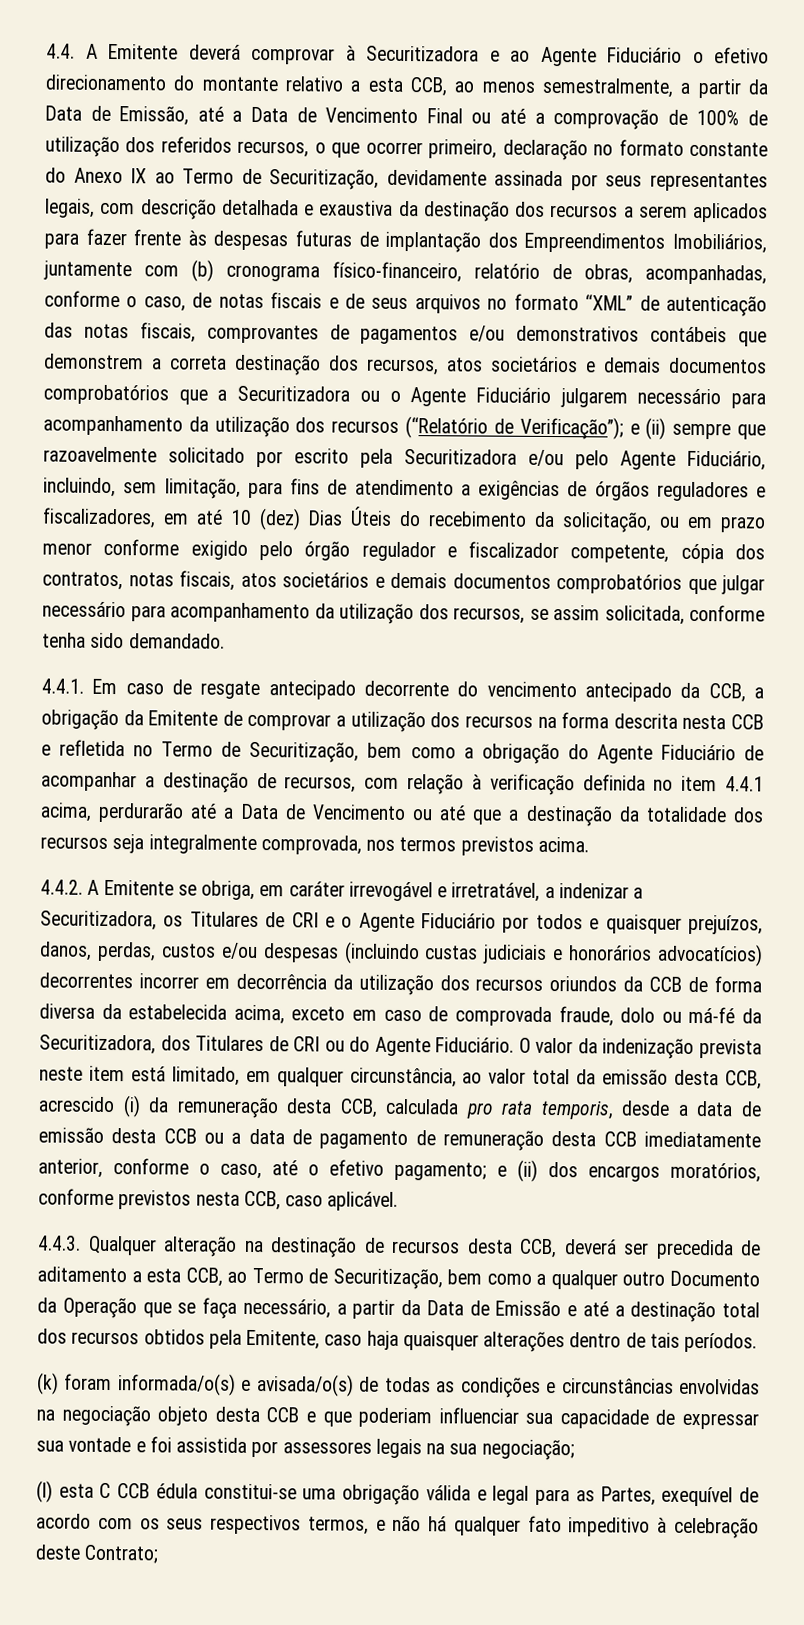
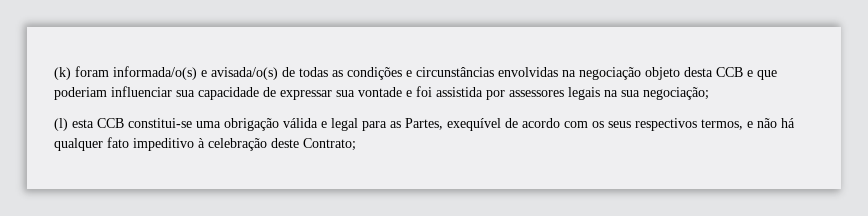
[46,43,769,67] [45,74,768,99] [45,105,769,130] [45,136,768,161] [45,167,768,192] [45,198,768,223] [44,228,768,254] [43,259,767,285] [44,290,768,317] [44,322,768,347] [44,353,767,376] [43,384,766,409] [43,415,767,440] [43,446,766,471] [43,477,766,502] [42,506,766,533] [42,538,765,564] [42,570,765,595] [42,601,765,625] [42,632,225,649] [41,678,764,703] [41,709,764,733] [41,739,765,765] [41,771,764,796] [40,802,764,827] [40,834,589,856] [40,879,644,902] [40,910,763,935] [39,941,763,967] [39,972,762,996] [39,1003,762,1027] [39,1034,763,1059] [39,1065,762,1090] [38,1095,763,1120] [38,1127,761,1151] [38,1158,761,1183] [38,1188,399,1211] [38,1235,761,1260] [37,1266,761,1290] [37,1297,760,1323] [37,1328,758,1353] 4.4. A Emitente deverá comprovar à Securitizadora e ao Agente Fiduciário o efetivo direcionamento do montante relativo a esta CCB, ao menos semestralmente, a partir da Data de Emissão, até a Data de Vencimento Final ou até a comprovação de 100% de utilização dos referidos recursos, o que ocorrer primeiro, declaração no formato constante do Anexo IX ao Termo de Securitização, devidamente assinada por seus representantes legais, com descrição detalhada e exaustiva da destinação dos recursos a serem aplicados para fazer frente às despesas futuras de implantação dos Empreendimentos Imobiliários, juntamente com (b) cronograma físico-financeiro, relatório de obras, acompanhadas, conforme o caso, de notas fiscais e de seus arquivos no formato “XML” de autenticação das notas fiscais, comprovantes de pagamentos e/ou demonstrativos contábeis que demonstrem a correta destinação dos recursos, atos societários e demais documentos comprobatórios que a Securitizadora ou o Agente Fiduciário julgarem necessário para acompanhamento da utilização dos recursos (“Relatório de Verificação”); e (ii) sempre que razoavelmente solicitado por escrito pela Securitizadora e/ou pelo Agente Fiduciário, incluindo, sem limitação, para fins de atendimento a exigências de órgãos reguladores e fiscalizadores, em até 10 (dez) Dias Úteis do recebimento da solicitação, ou em prazo menor conforme exigido pelo órgão regulador e fiscalizador competente, cópia dos contratos, notas fiscais, atos societários e demais documentos comprobatórios que julgar necessário para acompanhamento da utilização dos recursos, se assim solicitada, conforme tenha sido demandado. // 4.4.1. Em caso de resgate antecipado decorrente do vencimento antecipado da CCB, a obrigação da Emitente de comprovar a utilização dos recursos na forma descrita nesta CCB e refletida no Termo de Securitização, bem como a obrigação do Agente Fiduciário de acompanhar a destinação de recursos, com relação à verificação definida no item 4.4.1 acima, perdurarão até a Data de Vencimento ou até que a destinação da totalidade dos recursos seja integralmente comprovada, nos termos previstos acima. // 4.4.2. A Emitente se obriga, em caráter irrevogável e irretratável, a indenizar a Securitizadora, os Titulares de CRI e o Agente Fiduciário por todos e quaisquer prejuízos, danos, perdas, custos e/ou despesas (incluindo custas judiciais e honorários advocatícios) decorrentes incorrer em decorrência da utilização dos recursos oriundos da CCB de forma diversa da estabelecida acima, exceto em caso de comprovada fraude, dolo ou má-fé da Securitizadora, dos Titulares de CRI ou do Agente Fiduciário. O valor da indenização prevista neste item está limitado, em qualquer circunstância, ao valor total da emissão desta CCB, acrescido (i) da remuneração desta CCB, calculada pro rata temporis, desde a data de emissão desta CCB ou a data de pagamento de remuneração desta CCB imediatamente anterior, conforme o caso, até o efetivo pagamento; e (ii) dos encargos moratórios, conforme previstos nesta CCB, caso aplicável. // 4.4.3. Qualquer alteração na destinação de recursos desta CCB, deverá ser precedida de aditamento a esta CCB, ao Termo de Securitização, bem como a qualquer outro Documento da Operação que se faça necessário, a partir da Data de Emissão e até a destinação total dos recursos obtidos pela Emitente, caso haja quaisquer alterações dentro de tais períodos. // -> (54, 73) none
[99,1482,198,1499] C CCB édula -> [97,118,124,128] CCB

